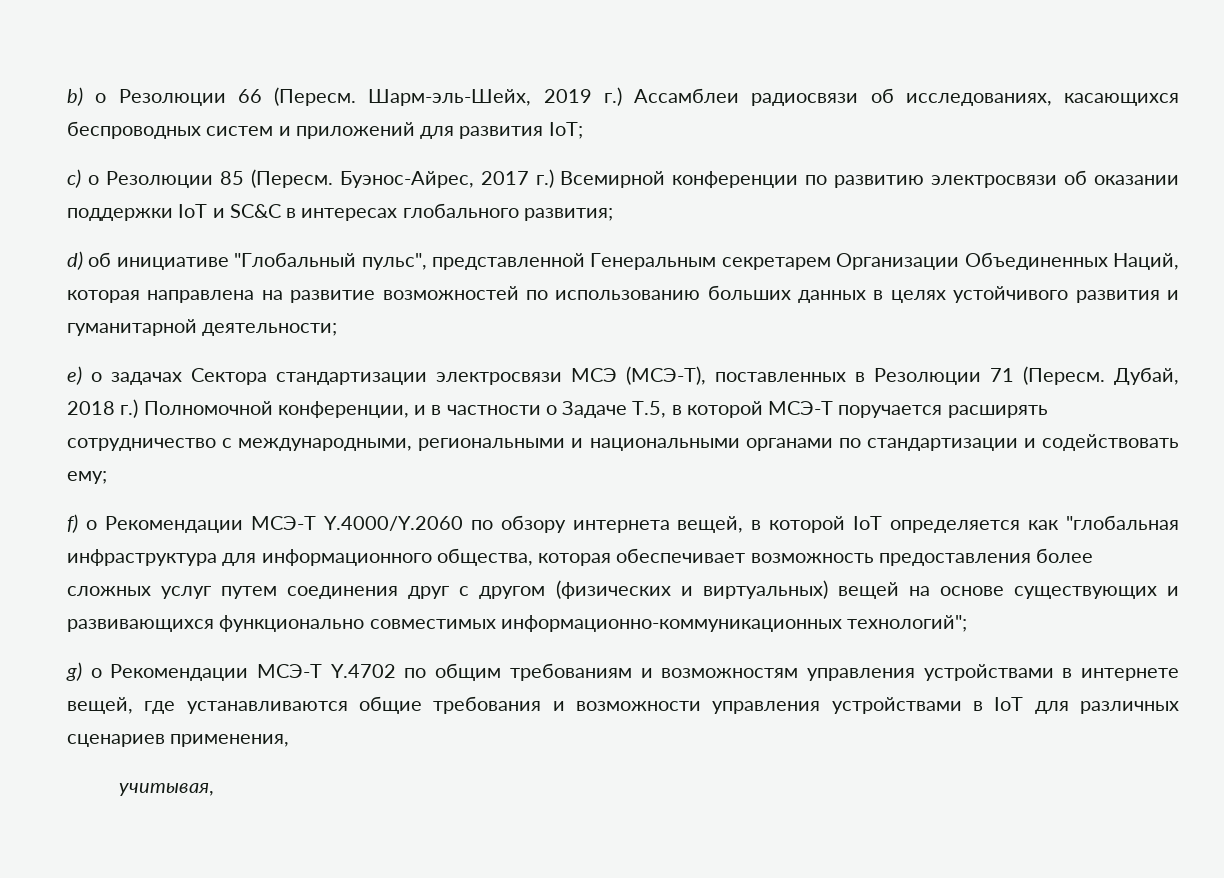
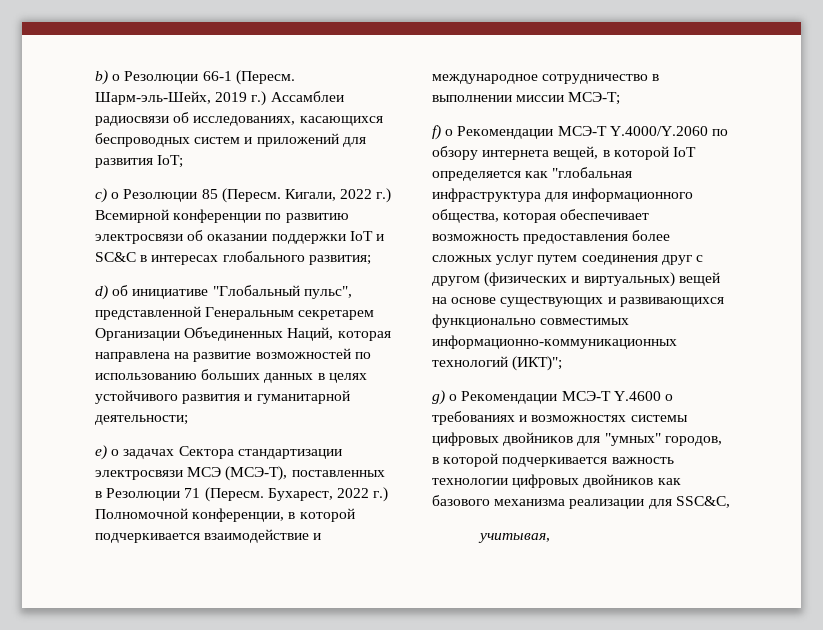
[237,89,262,103] 66 -> [202,71,232,81] 66-1
[339,171,529,188] Буэнос-Айрес, 2017 -> [284,189,373,201] Кигали, 2022
[1114,367,1179,385] [67,401,115,415] Дубай, 2018 -> [267,488,369,501] Бухарест, 2022
[414,401,1048,418] [67,434,1180,451] [67,471,107,484] и в частности о Задаче T.5, в которой МСЭ-Т поручается расширять сотрудничество с международными, региональными и национальными органами по стандартизации и содействовать ему; -> [288,508,355,522] [95,529,322,543] [432,74,660,84] [432,92,621,105] в которой подчеркивается взаимодействие и международное сотрудничество в выполнении миссии МСЭ-Т;
[847,615,968,632] технологий"; -> [432,356,563,371] технологий (ИКТ)";
[330,663,1180,681] [67,696,1179,714] [67,734,290,747] Y.4702 по общим требованиям и возможностям управления устройствами в интернете вещей, где устанавливаются общие требования и возможности управления устройствами в IoT для различных сценариев применения, -> [613,391,673,401] [432,411,688,425] [432,432,722,446] [432,453,674,467] [432,474,681,488] [432,495,730,509] Y.4600 о требованиях и возможностях системы цифровых двойников для "умных" городов, в которой подчеркивается важность технологии цифровых двойников как базового механизма реализации для SSC&C,

